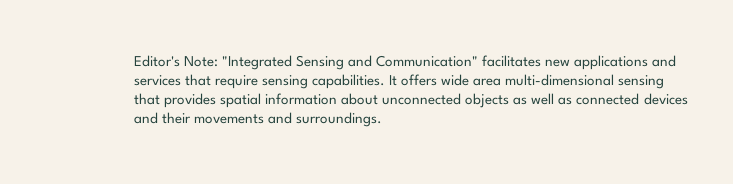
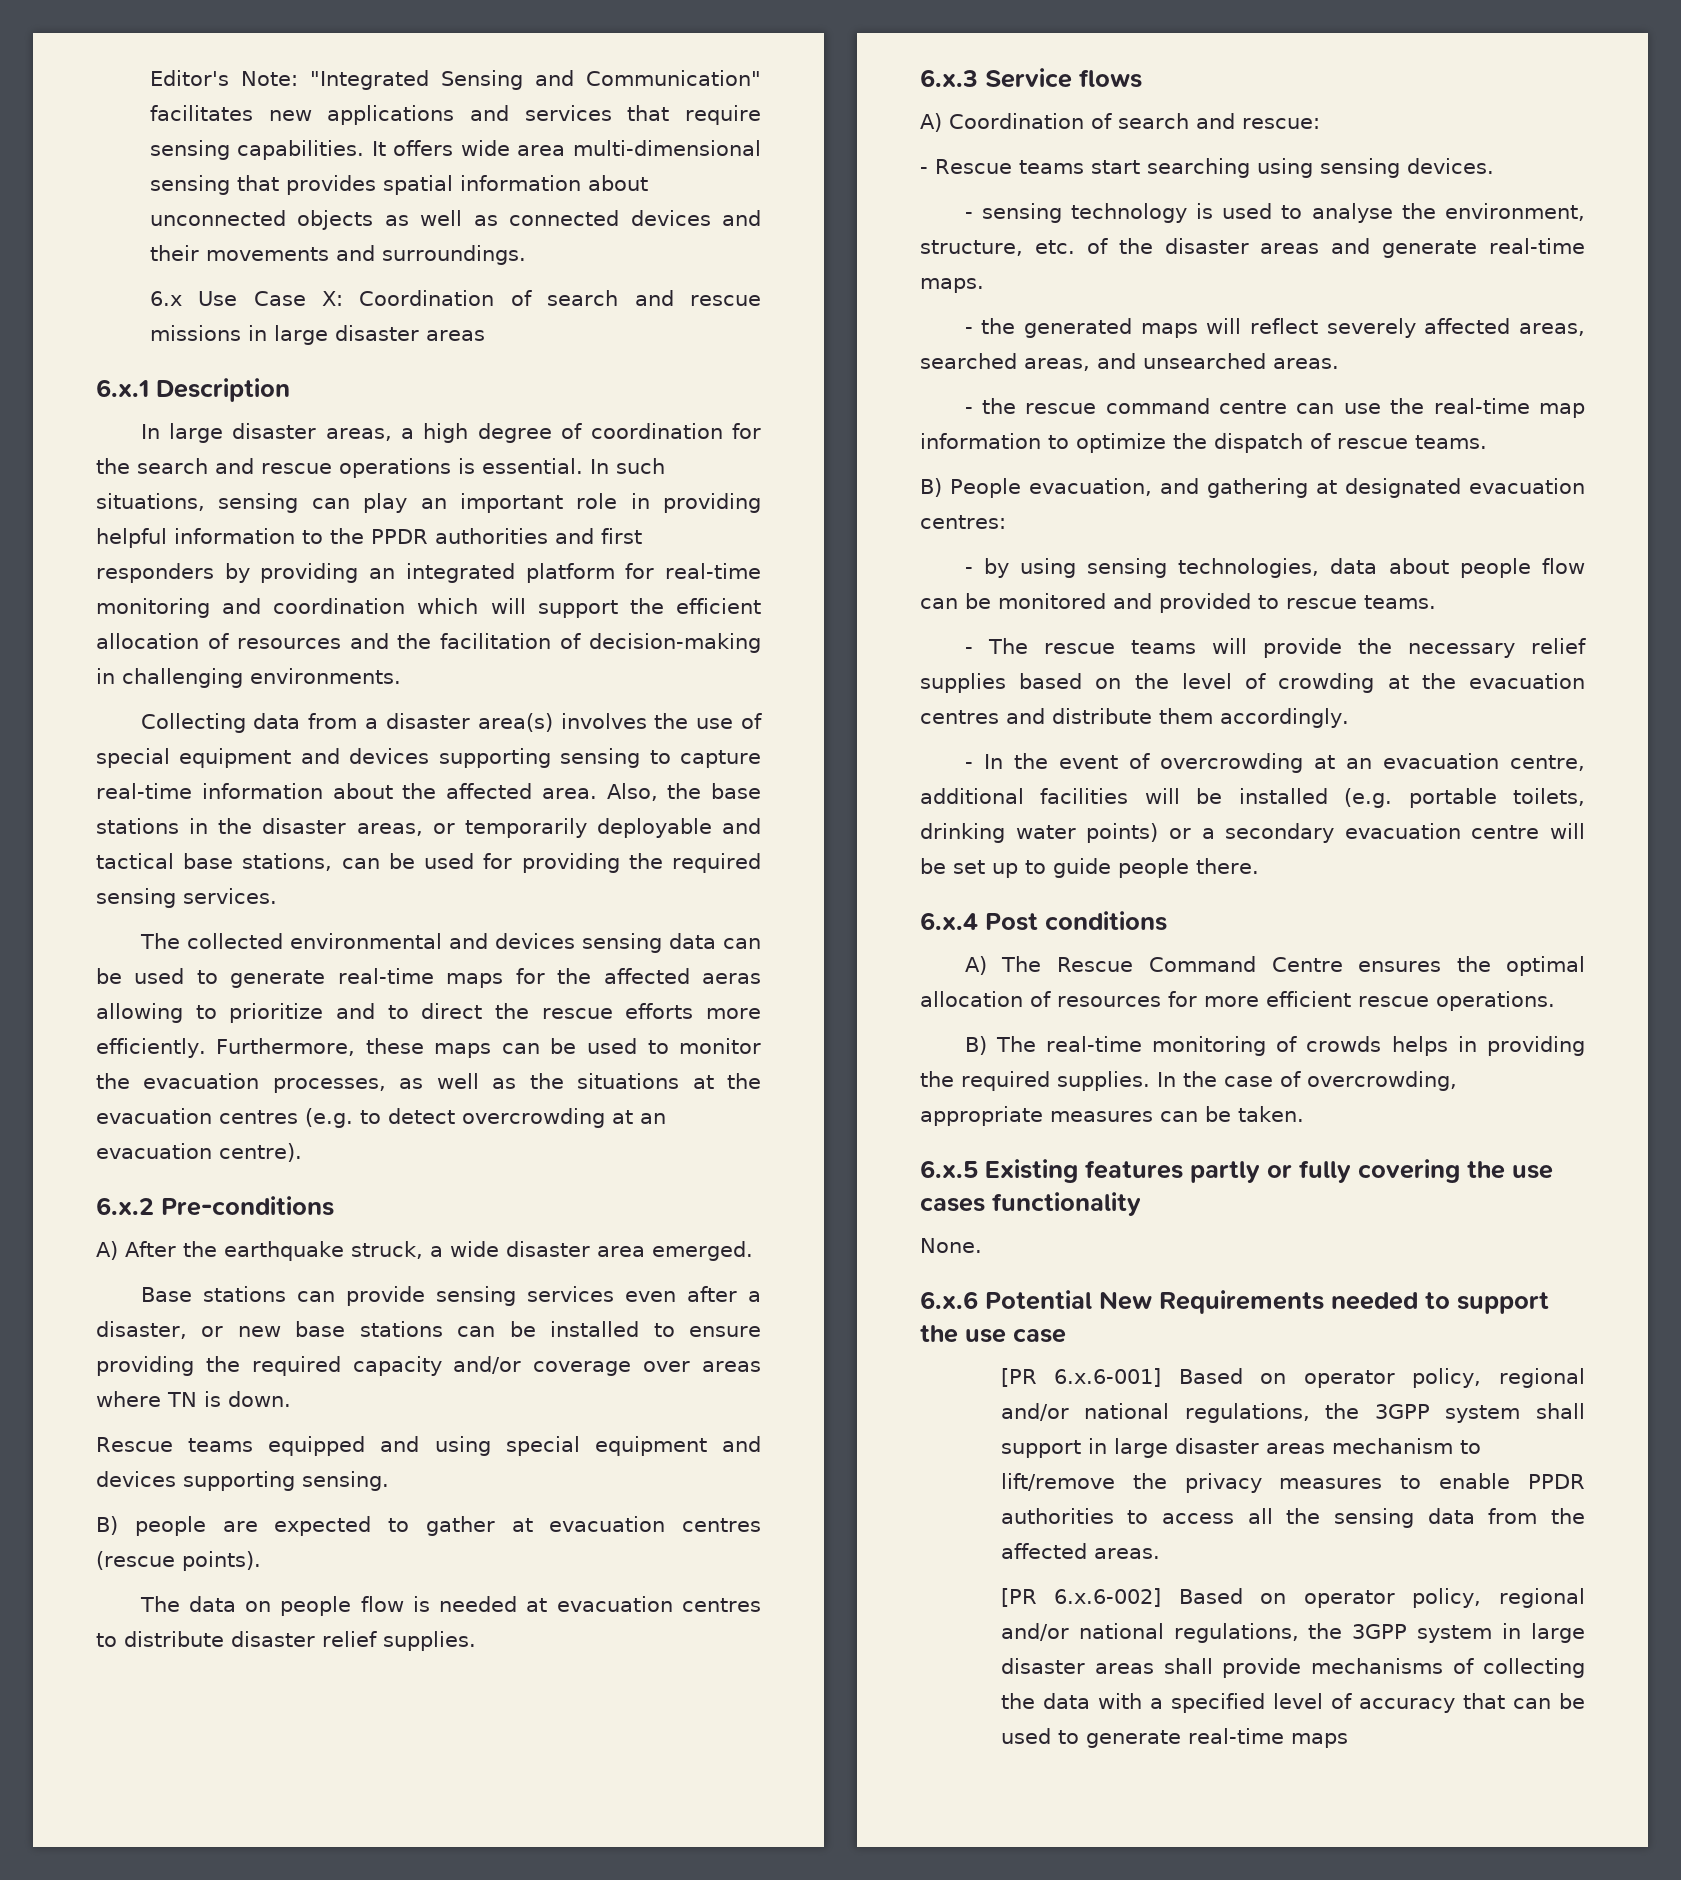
(383, 119) none -> [149,290,761,306] [149,325,485,345] [96,378,290,402] [140,423,761,443] [96,458,665,478] [96,493,761,513] [96,528,642,548] [96,563,761,583] [96,598,761,618] [96,633,761,653] [96,668,401,688] [140,713,762,733] [96,748,761,768] [96,783,761,801] [96,818,761,838] [96,853,761,873] [96,888,277,908] [139,933,761,953] [96,968,762,988] [96,1003,761,1023] [96,1038,761,1058] [96,1073,762,1093] [96,1108,666,1128] [96,1143,302,1162] [96,1196,334,1216] [96,1241,753,1261] [140,1286,761,1306] [96,1321,761,1339] [96,1356,761,1376] [96,1391,291,1407] [96,1436,761,1456] [96,1471,389,1491] [96,1516,761,1536] [96,1551,261,1571] [139,1596,761,1616] [96,1631,476,1651] [920,68,1142,88] [920,113,1320,132] [920,158,1494,178] [964,203,1585,223] [920,238,1585,258] [920,278,984,293] [964,318,1585,338] [920,353,1339,371] [964,398,1585,418] [920,433,1487,453] [920,478,1585,498] [920,515,1006,529] [964,558,1585,578] [920,593,1436,613] [964,638,1586,658] [920,673,1585,693] [920,708,1349,728] [964,753,1585,773] [920,788,1585,808] [920,823,1585,843] [920,858,1259,878] [920,911,1167,931] [964,956,1585,976] [920,991,1555,1011] [964,1036,1585,1056] [920,1071,1457,1091] [920,1106,1304,1126] [920,1159,1553,1183] [920,1192,1141,1216] [920,1238,982,1253] [920,1290,1549,1314] [920,1325,1066,1343] [1000,1368,1585,1388] [1000,1403,1585,1423] [1000,1438,1481,1458] [1000,1473,1585,1493] [1000,1508,1585,1528] [1000,1543,1160,1559] [1000,1588,1585,1608] [1000,1623,1585,1643] [1000,1658,1585,1678] [1000,1693,1585,1713] [1000,1728,1348,1748] // 6.x Use Case X: Coordination of search and rescue missions in large disaster areas // 6.x.1 Description // In large disaster areas, a high degree of coordination for the search and rescue operations is essential. In such situations, sensing can play an important role in providing helpful information to the PPDR authorities and first responders by providing an integrated platform for real-time monitoring and coordination which will support the efficient allocation of resources and the facilitation of decision-making in challenging environments. // Collecting data from a disaster area(s) involves the use of special equipment and devices supporting sensing to capture real-time information about the affected area. Also, the base stations in the disaster areas, or temporarily deployable and tactical base stations, can be used for providing the required sensing services. // The collected environmental and devices sensing data can be used to generate real-time maps for the affected aeras allowing to prioritize and to direct the rescue efforts more efficiently. Furthermore, these maps can be used to monitor the evacuation processes, as well as the situations at the evacuation centres (e.g. to detect overcrowding at an evacuation centre). // 6.x.2 Pre-conditions // A) After the earthquake struck, a wide disaster area emerged. // Base stations can provide sensing services even after a disaster, or new base stations can be installed to ensure providing the required capacity and/or coverage over areas where TN is down. // Rescue teams equipped and using special equipment and devices supporting sensing. // B) people are expected to gather at evacuation centres (rescue points). // The data on people flow is needed at evacuation centres to distribute disaster relief supplies. // 6.x.3 Service flows // A) Coordination of search and rescue: // - Rescue teams start searching using sensing devices. // - sensing technology is used to analyse the environment, structure, etc. of the disaster areas and generate real-time maps. // - the generated maps will reflect severely affected areas, searched areas, and unsearched areas. // - the rescue command centre can use the real-time map information to optimize the dispatch of rescue teams. // B) People evacuation, and gathering at designated evacuation centres: // - by using sensing technologies, data about people flow can be monitored and provided to rescue teams. // - The rescue teams will provide the necessary relief supplies based on the level of crowding at the evacuation centres and distribute them accordingly. // - In the event of overcrowding at an evacuation centre, additional facilities will be installed (e.g. portable toilets, drinking water points) or a secondary evacuation centre will be set up to guide people there. // 6.x.4 Post conditions // A) The Rescue Command Centre ensures the optimal allocation of resources for more efficient rescue operations. // B) The real-time monitoring of crowds helps in providing the required supplies. In the case of overcrowding, appropriate measures can be taken. // 6.x.5 Existing features partly or fully covering the use cases functionality // None. // 6.x.6 Potential New Requirements needed to support the use case // [PR 6.x.6-001] Based on operator policy, regional and/or national regulations, the 3GPP system shall support in large disaster areas mechanism to lift/remove the privacy measures to enable PPDR authorities to access all the sensing data from the affected areas. // [PR 6.x.6-002] Based on operator policy, regional and/or national regulations, the 3GPP system in large disaster areas shall provide mechanisms of collecting the data with a specified level of accuracy that can be used to generate real-time maps

